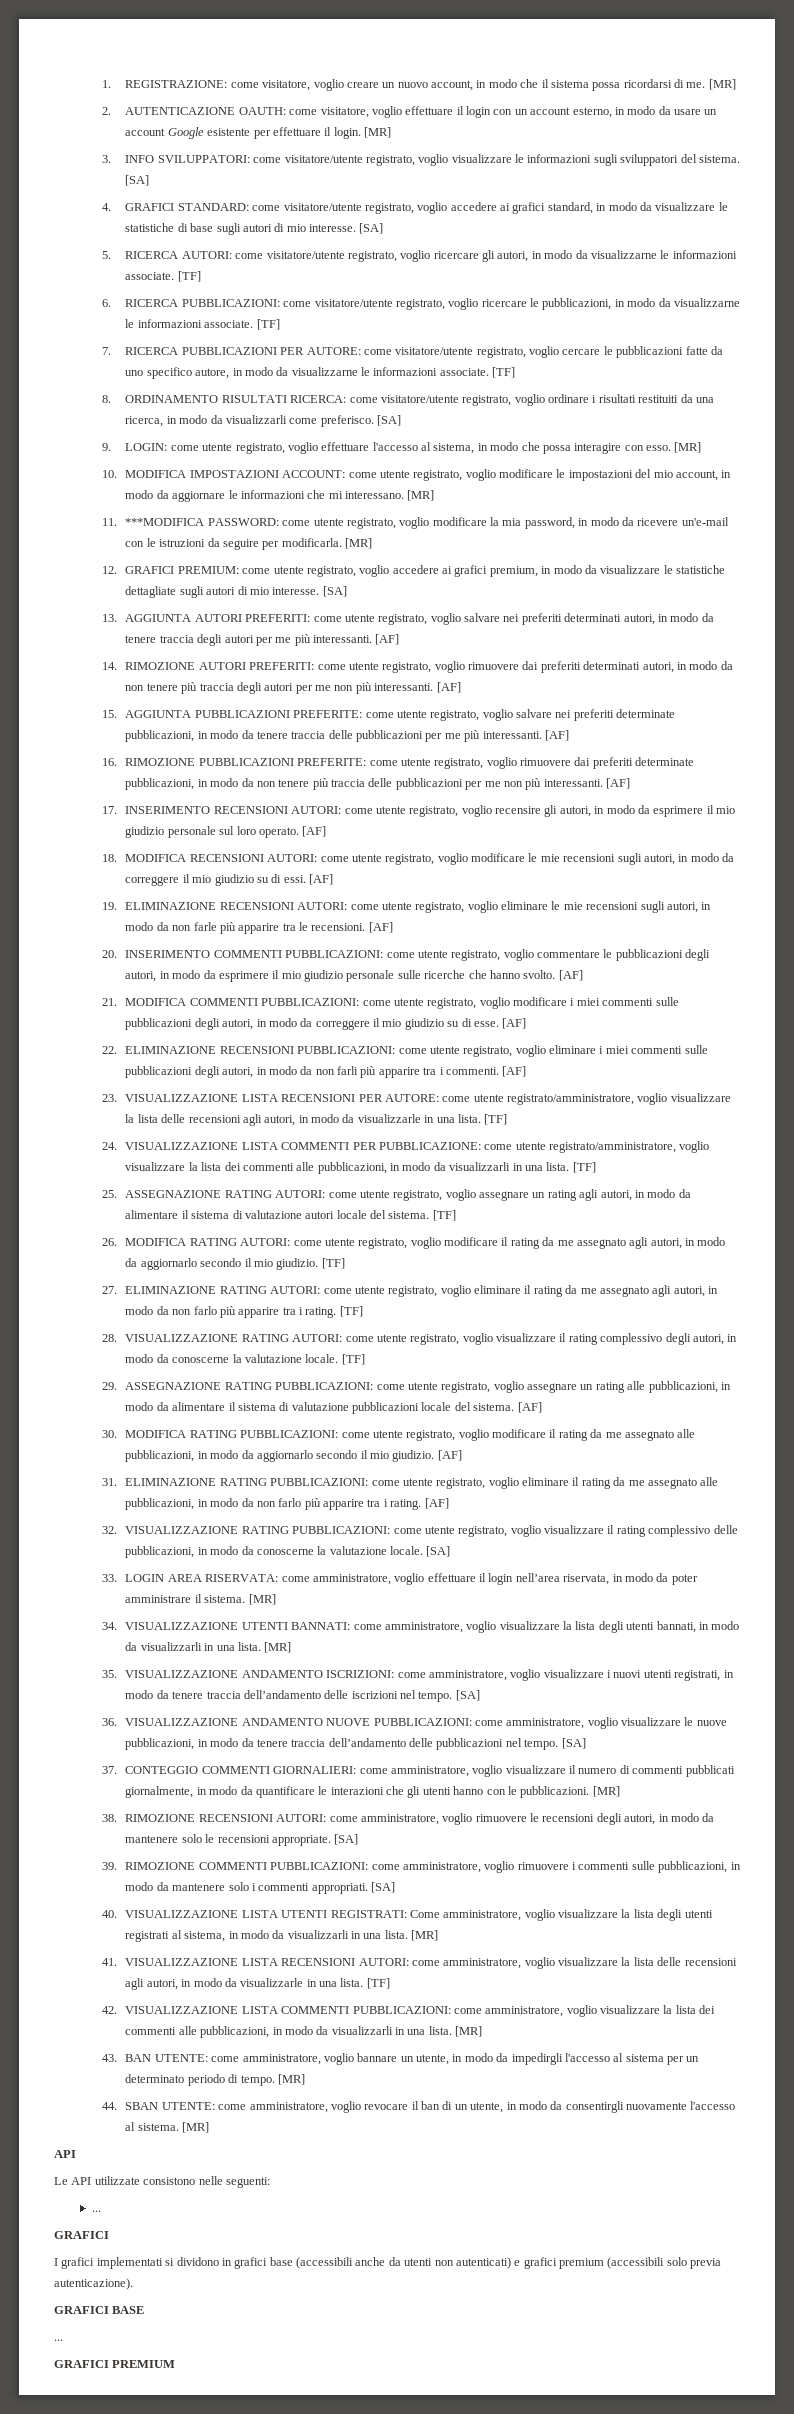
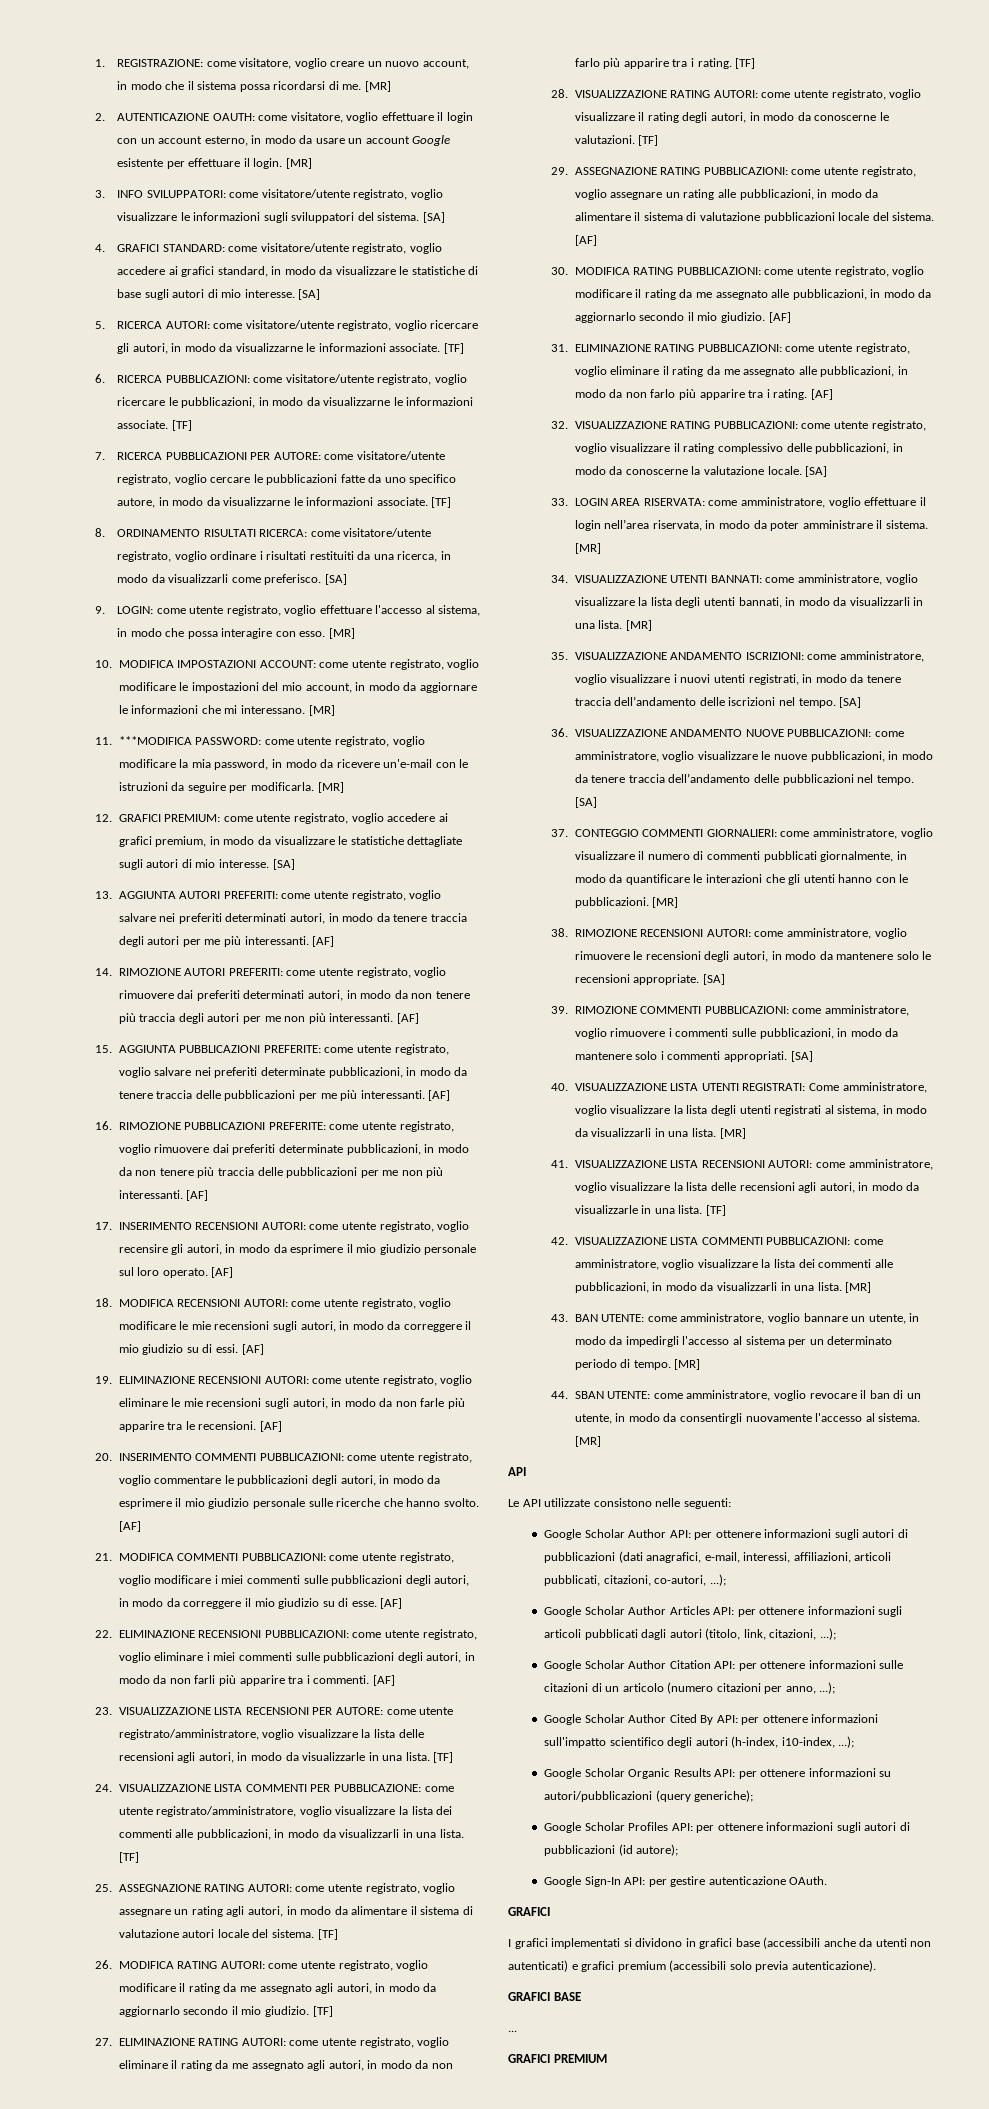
[600,1333,663,1345] complessivo -> (679, 117) none
[232,1354,339,1363] la valutazione locale. -> [879,112,889,121] [574,135,635,144] le valutazioni.
[91,2210,101,2212] ... -> [544,1529,908,1540] [544,1551,892,1563] [544,1574,726,1586] [544,1606,903,1617] [544,1628,836,1640] [544,1660,904,1671] [544,1682,836,1694] [544,1714,879,1725] [544,1736,855,1748] [544,1768,892,1779] [544,1790,754,1802] [544,1822,910,1833] [544,1844,679,1856] [544,1876,828,1887] Google Scholar Author API: per ottenere informazioni sugli autori di pubblicazioni (dati anagrafici, e-mail, interessi, affiliazioni, articoli pubblicati, citazioni, co-autori, ...); // Google Scholar Author Articles API: per ottenere informazioni sugli articoli pubblicati dagli autori (titolo, link, citazioni, ...); // Google Scholar Author Citation API: per ottenere informazioni sulle citazioni di un articolo (numero citazioni per anno, ...); // Google Scholar Author Cited By API: per ottenere informazioni sull'impatto scientifico degli autori (h-index, i10-index, ...); // Google Scholar Organic Results API: per ottenere informazioni su autori/pubblicazioni (query generiche); // Google Scholar Profiles API: per ottenere informazioni sugli autori di pubblicazioni (id autore); // Google Sign-In API: per gestire autenticazione OAuth.

